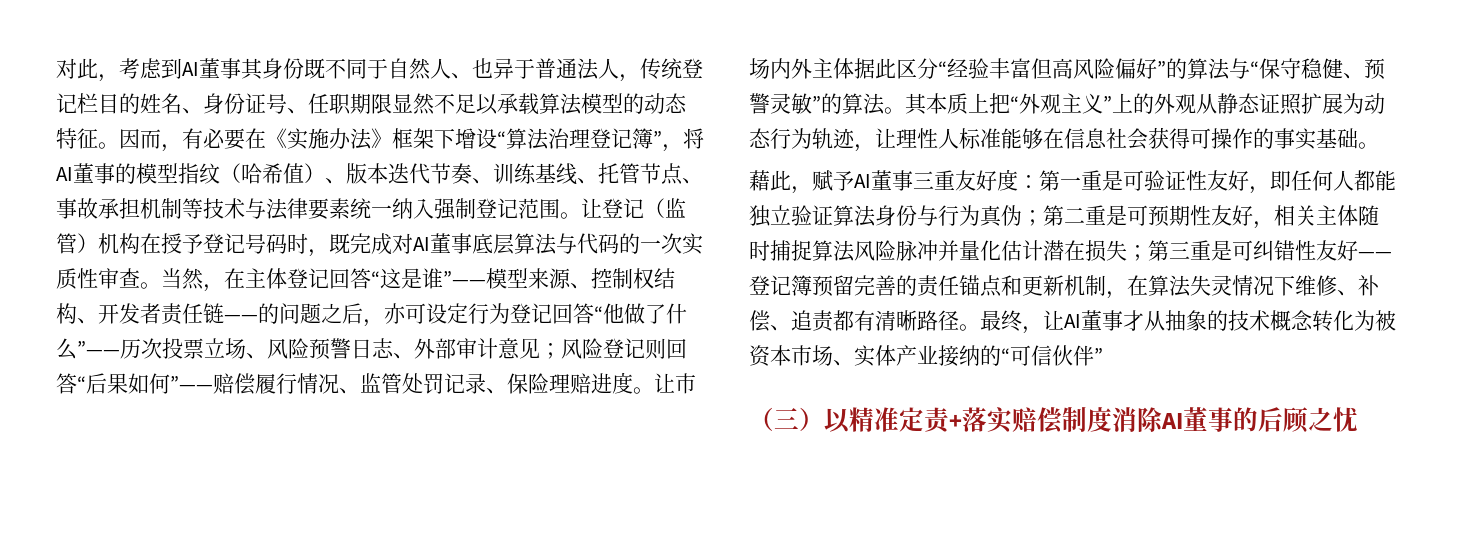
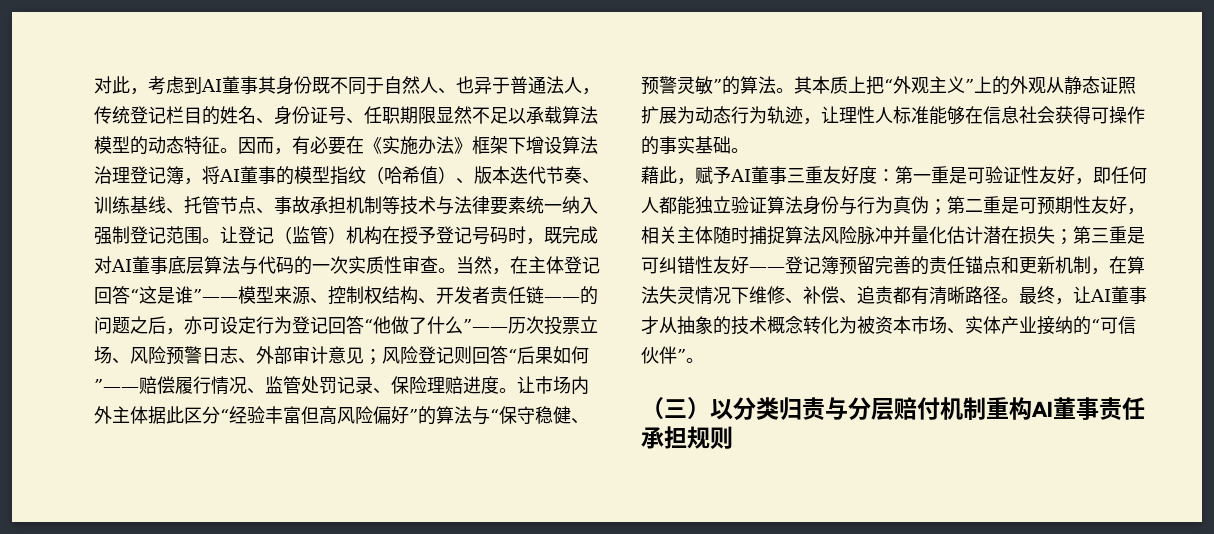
[497,131,506,146] “ -> (562, 145) none
[653,131,662,146] ” -> (184, 175) none
(1103, 355) none -> [686,358,704,363] 。
[849,407,1358,434] 精准定责+落实赔偿制度消除AI董事的后顾之忧 -> [733,397,1145,421] [641,426,733,449] 分类归责与分层赔付机制重构AI董事责任承担规则

